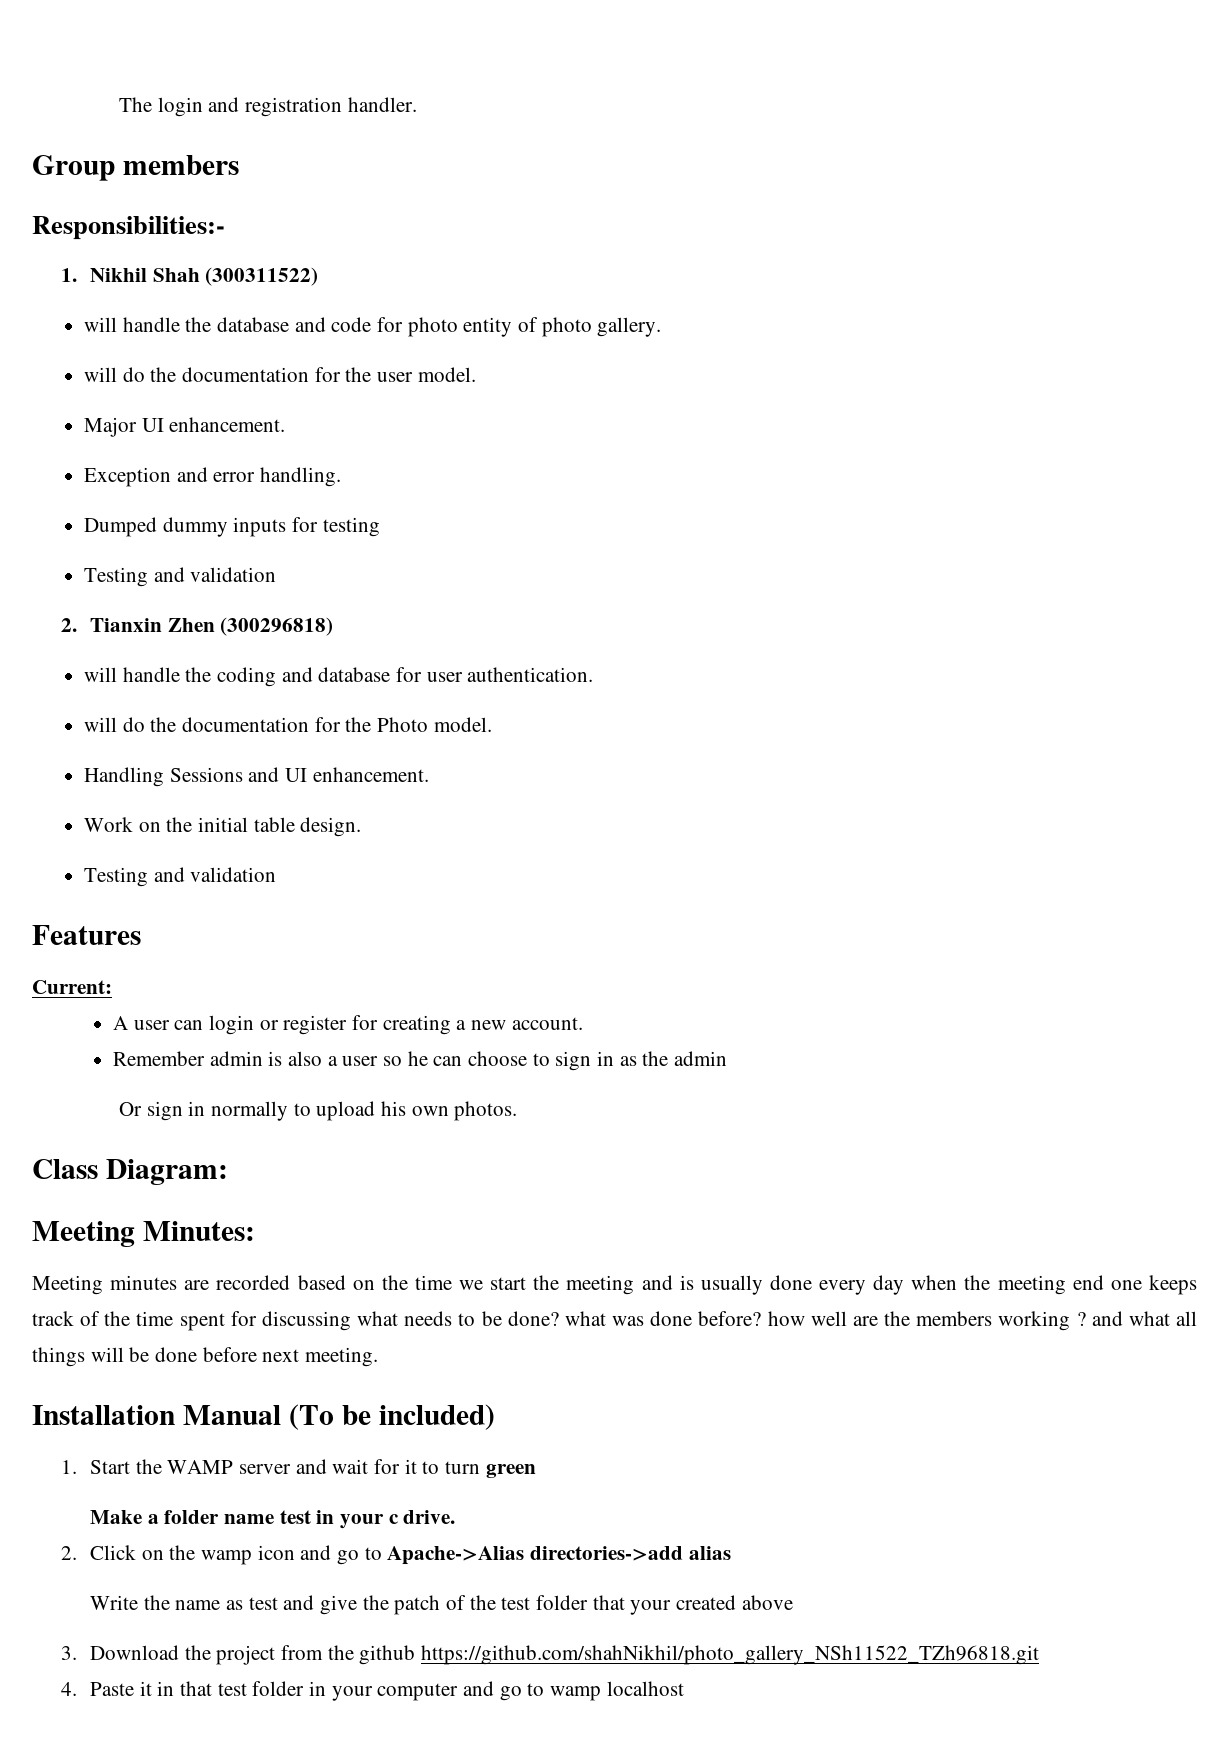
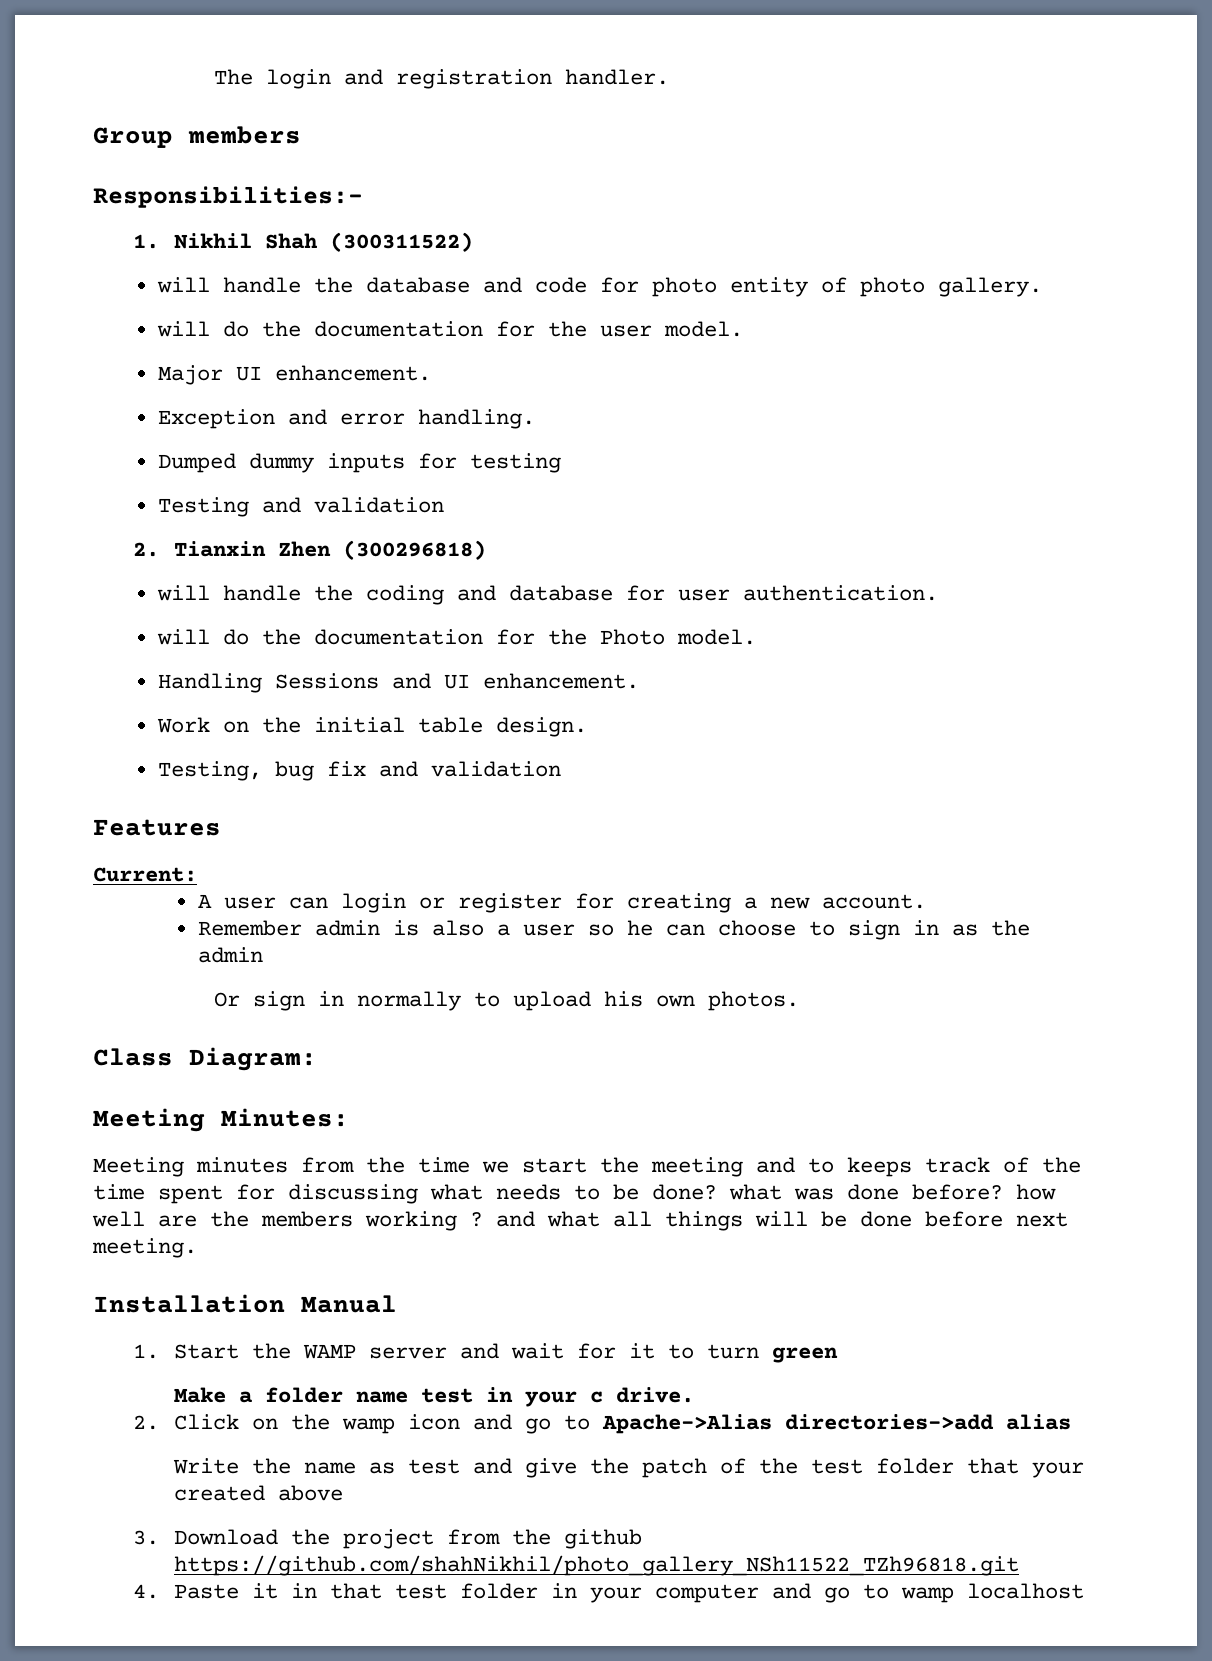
[84,867,149,887] Testing -> [158,761,367,781] Testing, bug fix
[184,1275,375,1290] are recorded based on -> [301,1157,354,1173] from
[679,1275,1142,1295] is usually done every day when the meeting end one -> [808,1158,834,1173] to
[288,1404,495,1430] (To be included) -> (397, 1304) none

